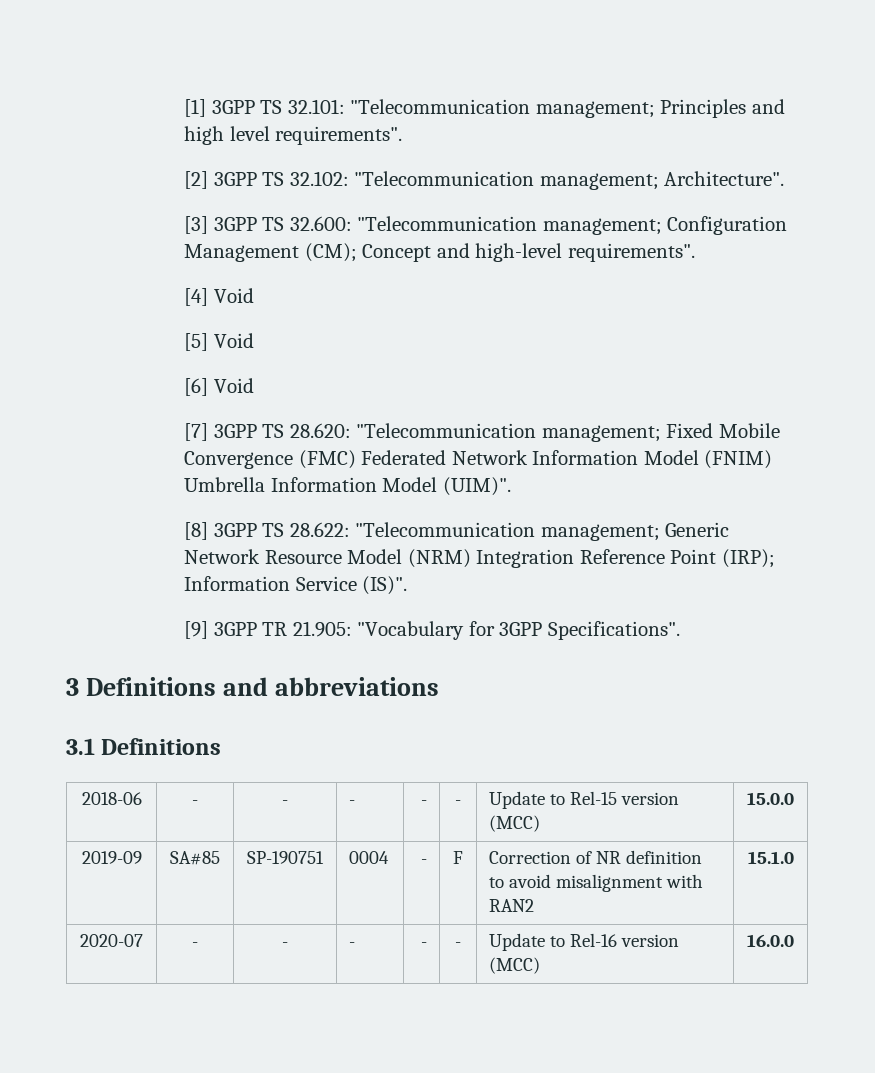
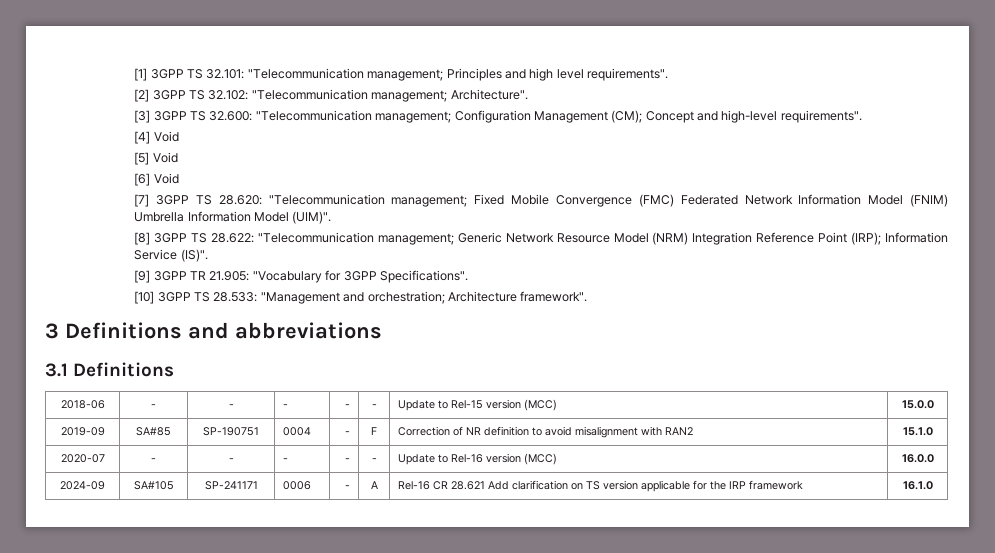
(680, 630) none -> [134,291,588,304] // [10] 3GPP TS 28.533: "Management and orchestration; Architecture framework".
(794, 940) none -> [60,481,105,490] [133,481,174,490] [204,481,258,490] [283,481,312,490] [344,485,350,489] [370,481,378,489] [398,480,804,492] [902,481,933,490] // 2024-09 | SA#105 | SP-241171 | 0006 | - | A | Rel-16 CR 28.621 Add clarification on TS version applicable for the IRP framework | 16.1.0

